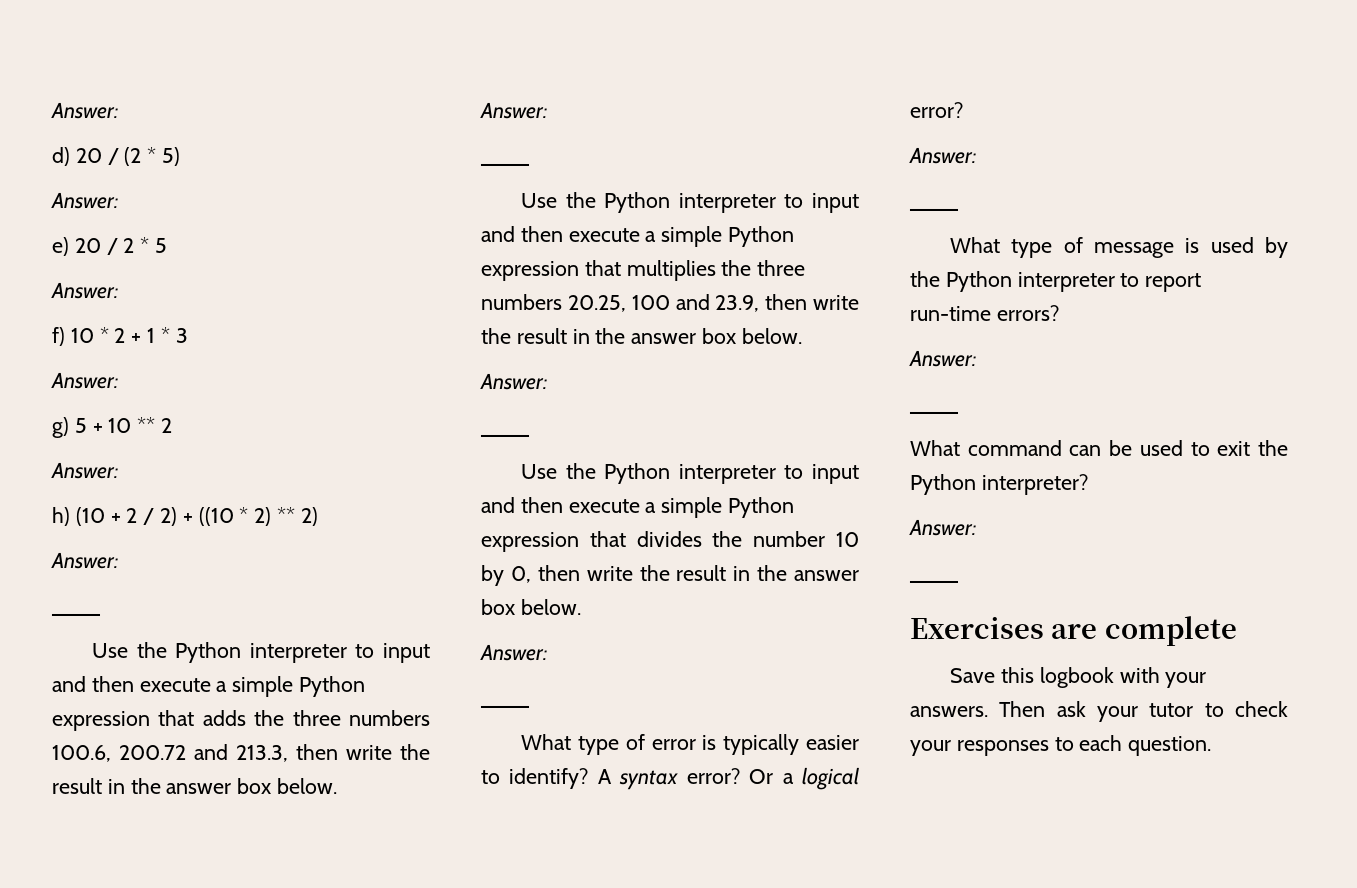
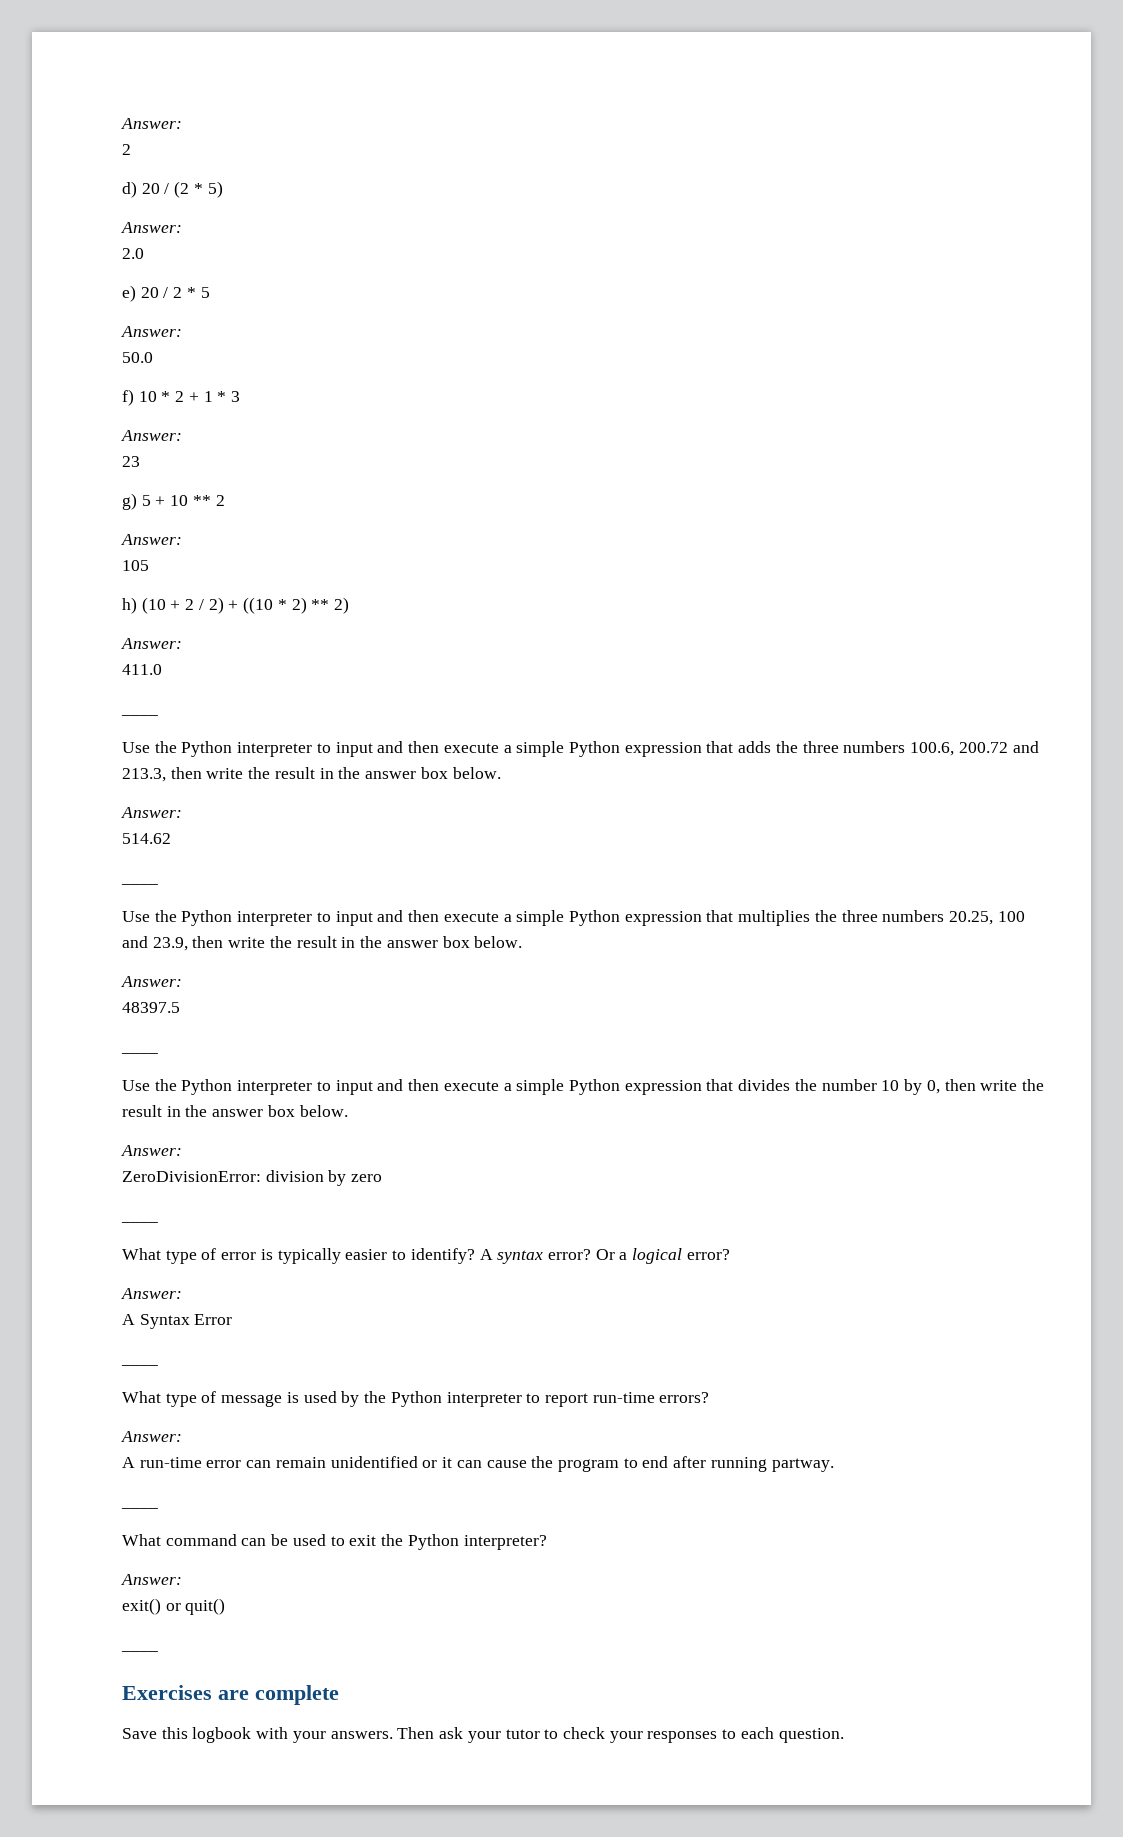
[51,102,118,119] Answer: -> [121,118,182,129] [122,144,131,155] Answer: // 2
(118, 200) none -> [122,248,144,259] // 2.0
(118, 290) none -> [122,352,153,363] // 50.0
(118, 380) none -> [122,456,140,467] // 23
(118, 470) none -> [122,560,149,571] // 105
(118, 560) none -> [122,664,162,675] // 411.0
(547, 110) none -> [122,833,171,844] // 514.62
(547, 381) none -> [122,1002,180,1013] // 48397.5
(547, 652) none -> [122,1170,383,1186] // ZeroDivisionError: division by zero
(976, 155) none -> [122,1314,233,1329] // A Syntax Error
(976, 358) none -> [122,1456,834,1472] // A run-time error can remain unidentified or it can cause the program to end after running partway.
(976, 527) none -> [122,1598,226,1615] // exit() or quit()

